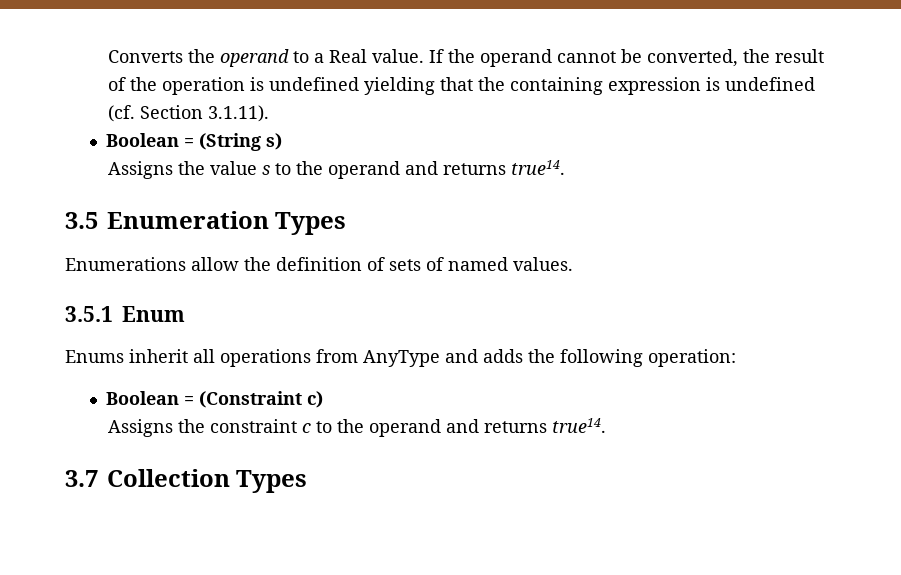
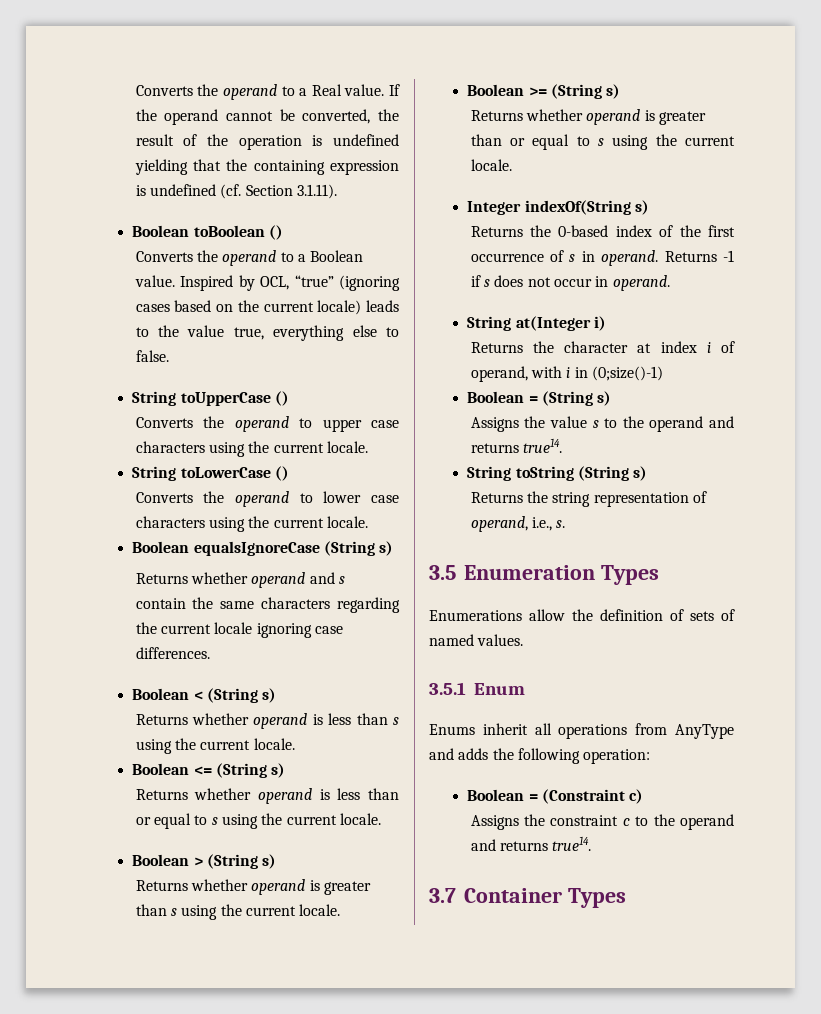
(269, 113) none -> [132,225,284,240] [135,250,364,266] [134,275,400,291] [135,300,399,315] [135,325,399,341] [135,350,169,362] [132,391,290,406] [135,416,399,432] [135,441,368,457] [132,466,290,481] [135,491,400,507] [135,516,368,532] [132,541,394,556] [135,572,345,588] [135,597,400,613] [135,622,343,638] [135,647,210,659] [132,688,277,703] [135,713,399,729] [135,738,295,754] [132,763,286,778] [135,788,400,804] [135,813,381,829] [132,854,277,869] [135,879,371,895] [135,904,341,920] [467,84,621,99] [470,109,706,125] [470,134,735,150] [470,159,512,171] [467,200,650,215] [470,225,735,237] [470,250,734,266] [470,275,670,291] [467,316,607,331] [470,341,735,353] [470,366,663,382] // Boolean toBoolean () // Converts the operand to a Boolean value. Inspired by OCL, “true” (ignoring cases based on the current locale) leads to the value true, everything else to false. // String toUpperCase () // Converts the operand to upper case characters using the current locale. // String toLowerCase () // Converts the operand to lower case characters using the current locale. // Boolean equalsIgnoreCase (String s) // Returns whether operand and s contain the same characters regarding the current locale ignoring case differences. // Boolean < (String s) // Returns whether operand is less than s using the current locale. // Boolean <= (String s) // Returns whether operand is less than or equal to s using the current locale. // Boolean > (String s) // Returns whether operand is greater than s using the current locale. // Boolean >= (String s) // Returns whether operand is greater than or equal to s using the current locale. // Integer indexOf(String s) // Returns the 0-based index of the first occurrence of s in operand. Returns -1 if s does not occur in operand. // String at(Integer i) // Returns the character at index i of operand, with i in (0;size()-1)
(565, 167) none -> [467,466,648,481] [470,491,707,507] [470,516,566,532] // String toString (String s) // Returns the string representation of operand, i.e., s.
[107,469,230,487] Collection -> [464,888,562,903] Container

